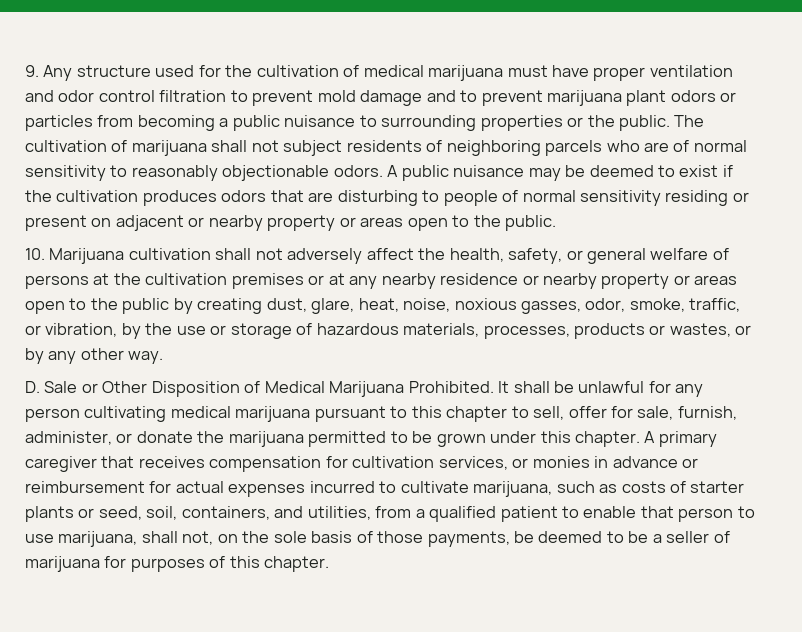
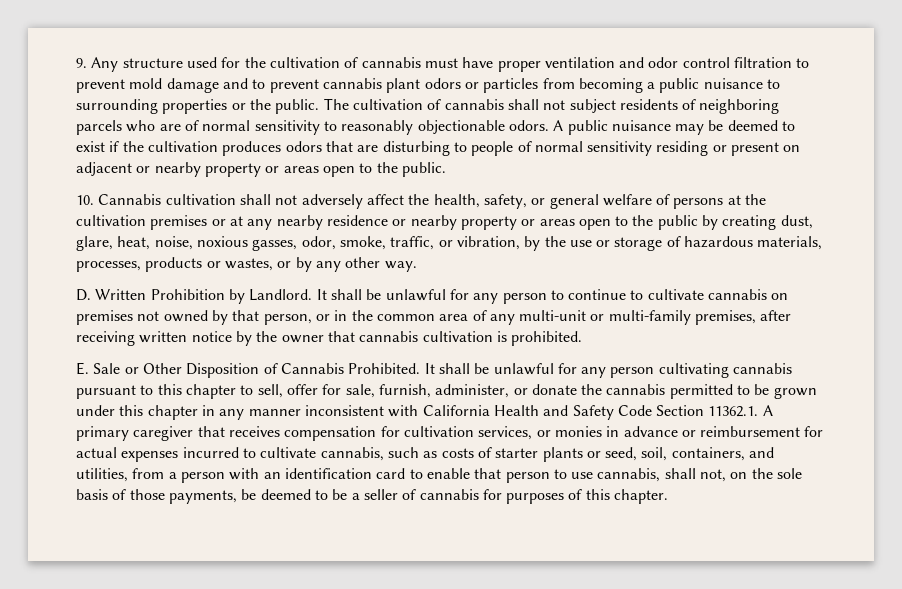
[363,65,504,81] medical marijuana -> [361,57,421,68] cannabis
[547,90,623,106] marijuana -> [322,78,382,89] cannabis
[131,140,207,156] marijuana -> [444,99,504,110] cannabis
[49,248,125,264] Marijuana -> [98,194,162,205] Cannabis
(40, 387) none -> [95,289,789,304] [76,310,792,325] [76,331,583,346] [76,362,89,375] Written Prohibition by Landlord. It shall be unlawful for any person to continue to cultivate cannabis on premises not owned by that person, or in the common area of any multi-unit or multi-family premises, after receiving written notice by the owner that cannabis cultivation is prohibited. // E.
[264,381,405,397] Medical Marijuana -> [280,363,344,374] Cannabis
[170,406,311,422] medical marijuana -> [733,363,793,374] cannabis
[228,431,304,447] marijuana -> [606,384,666,395] cannabis
[575,431,641,447] chapter. -> [147,405,759,420] chapter in any manner inconsistent with California Health and Safety Code Section 11362.1.
[473,481,553,497] marijuana, -> [320,447,384,461] cannabis,
[429,506,558,522] qualified patient -> [180,468,406,483] person with an identification card
[58,531,138,547] marijuana, -> [597,468,661,482] cannabis,
[25,556,100,572] marijuana -> [419,489,479,500] cannabis

